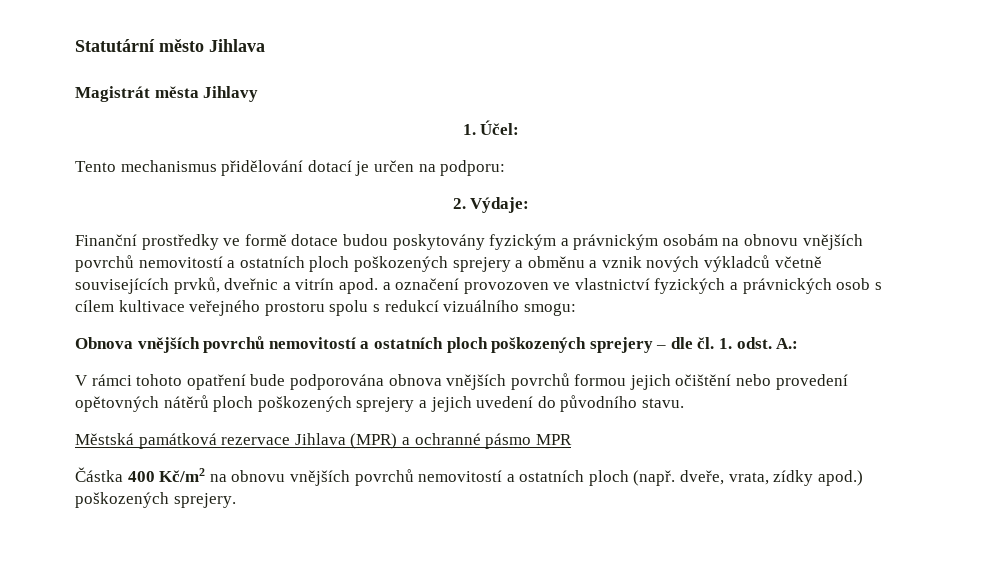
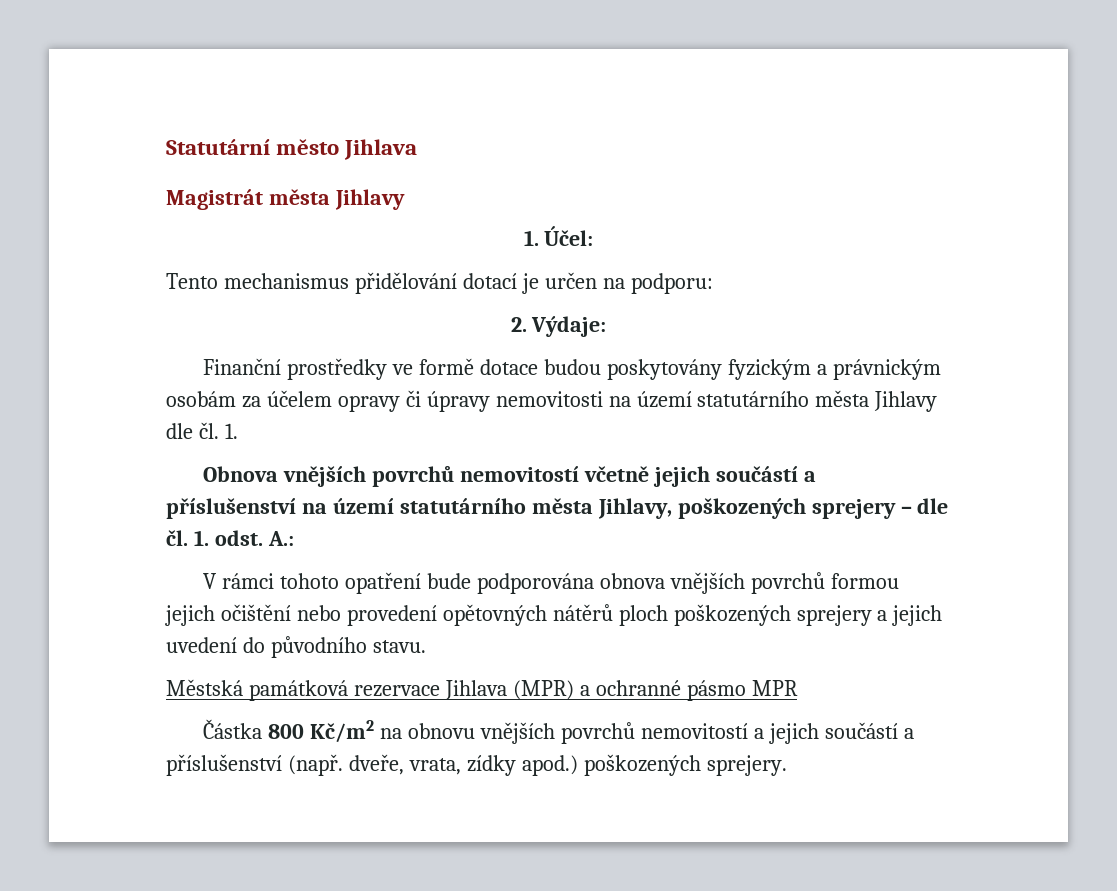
[722,234,863,250] [75,255,822,272] [75,277,882,294] [75,300,576,316] [75,336,488,353] na obnovu vnějších povrchů nemovitostí a ostatních ploch poškozených sprejery a obměnu a vznik nových výkladců včetně souvisejících prvků, dveřnic a vitrín apod. a označení provozoven ve vlastnictví fyzických a právnických osob s cílem kultivace veřejného prostoru spolu s redukcí vizuálního smogu: // Obnova vnějších povrchů nemovitostí a ostatních ploch -> [241,390,938,412] [166,422,238,439] [203,465,816,487] [166,498,672,519] za účelem opravy či úpravy nemovitosti na území statutárního města Jihlavy dle čl. 1. // Obnova vnějších povrchů nemovitostí včetně jejich součástí a příslušenství na území statutárního města Jihlavy,
[127,471,155,482] 400 -> [268,724,305,739] 800
[519,470,629,486] ostatních ploch -> [768,722,914,744] [166,754,282,776] jejich součástí a příslušenství

